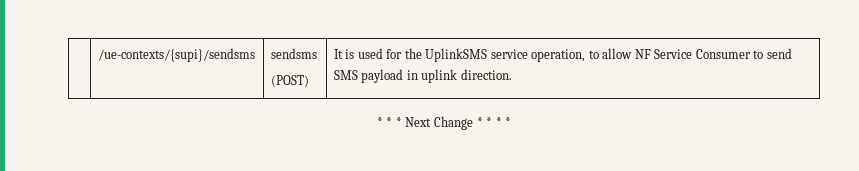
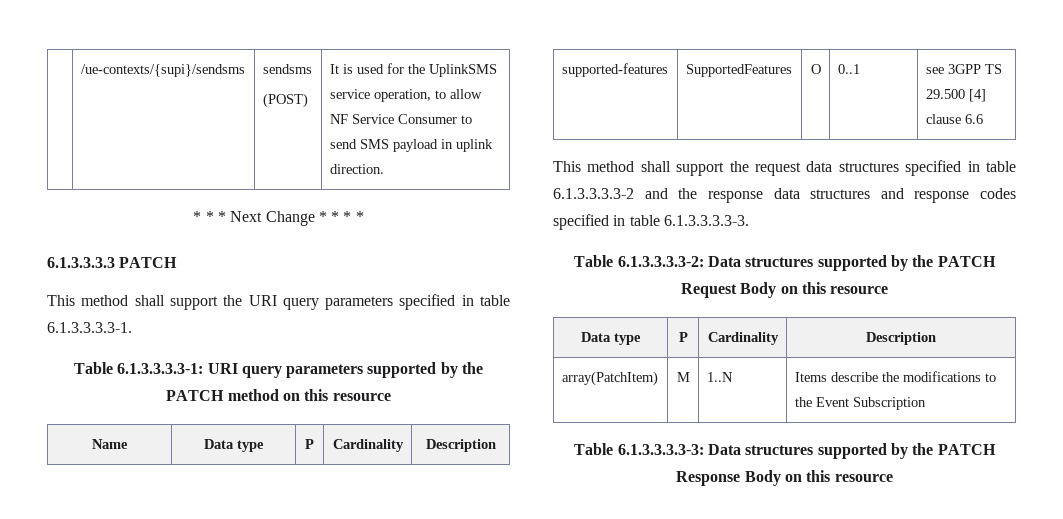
(512, 122) none -> [47,257,178,268] [47,294,511,310] [47,322,132,333] [73,362,484,378] [166,389,391,401] [92,439,128,449] [203,439,264,452] [305,439,314,449] [332,439,404,452] [425,439,496,452] [561,63,668,77] [685,64,792,77] [810,64,821,74] [837,64,860,74] [925,64,1002,74] [925,89,986,102] [925,114,983,124] [553,160,1016,176] [553,188,1016,203] [553,214,749,230] [574,255,996,271] [680,282,889,298] [581,332,641,345] [678,332,688,342] [707,332,779,345] [866,332,936,345] [561,371,658,386] [676,372,690,382] [706,372,733,382] [794,371,996,382] [794,397,926,410] [574,443,996,459] [676,470,893,486] // 6.1.3.3.3.3 PATCH // This method shall support the URI query parameters specified in table 6.1.3.3.3.3-1. // Table 6.1.3.3.3.3-1: URI query parameters supported by the PATCH method on this resource // Name | Data type | P | Cardinality | Description // supported-features | SupportedFeatures | O | 0..1 | see 3GPP TS 29.500 [4] clause 6.6 // This method shall support the request data structures specified in table 6.1.3.3.3.3-2 and the response data structures and response codes specified in table 6.1.3.3.3.3-3. // Table 6.1.3.3.3.3-2: Data structures supported by the PATCH Request Body on this resource // Data type | P | Cardinality | Description // array(PatchItem) | M | 1..N | Items describe the modifications to the Event Subscription // Table 6.1.3.3.3.3-3: Data structures supported by the PATCH Response Body on this resource

